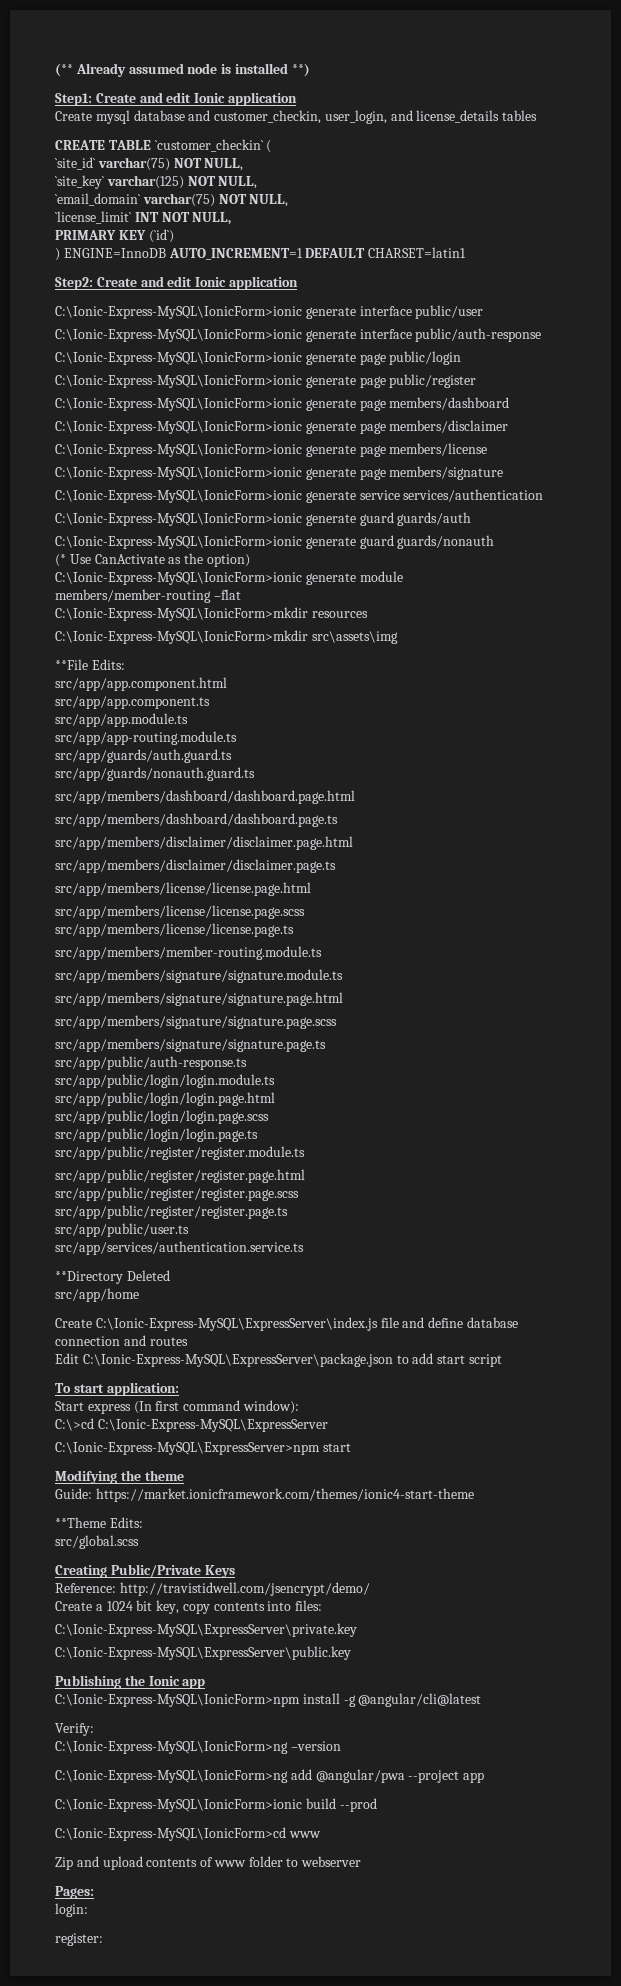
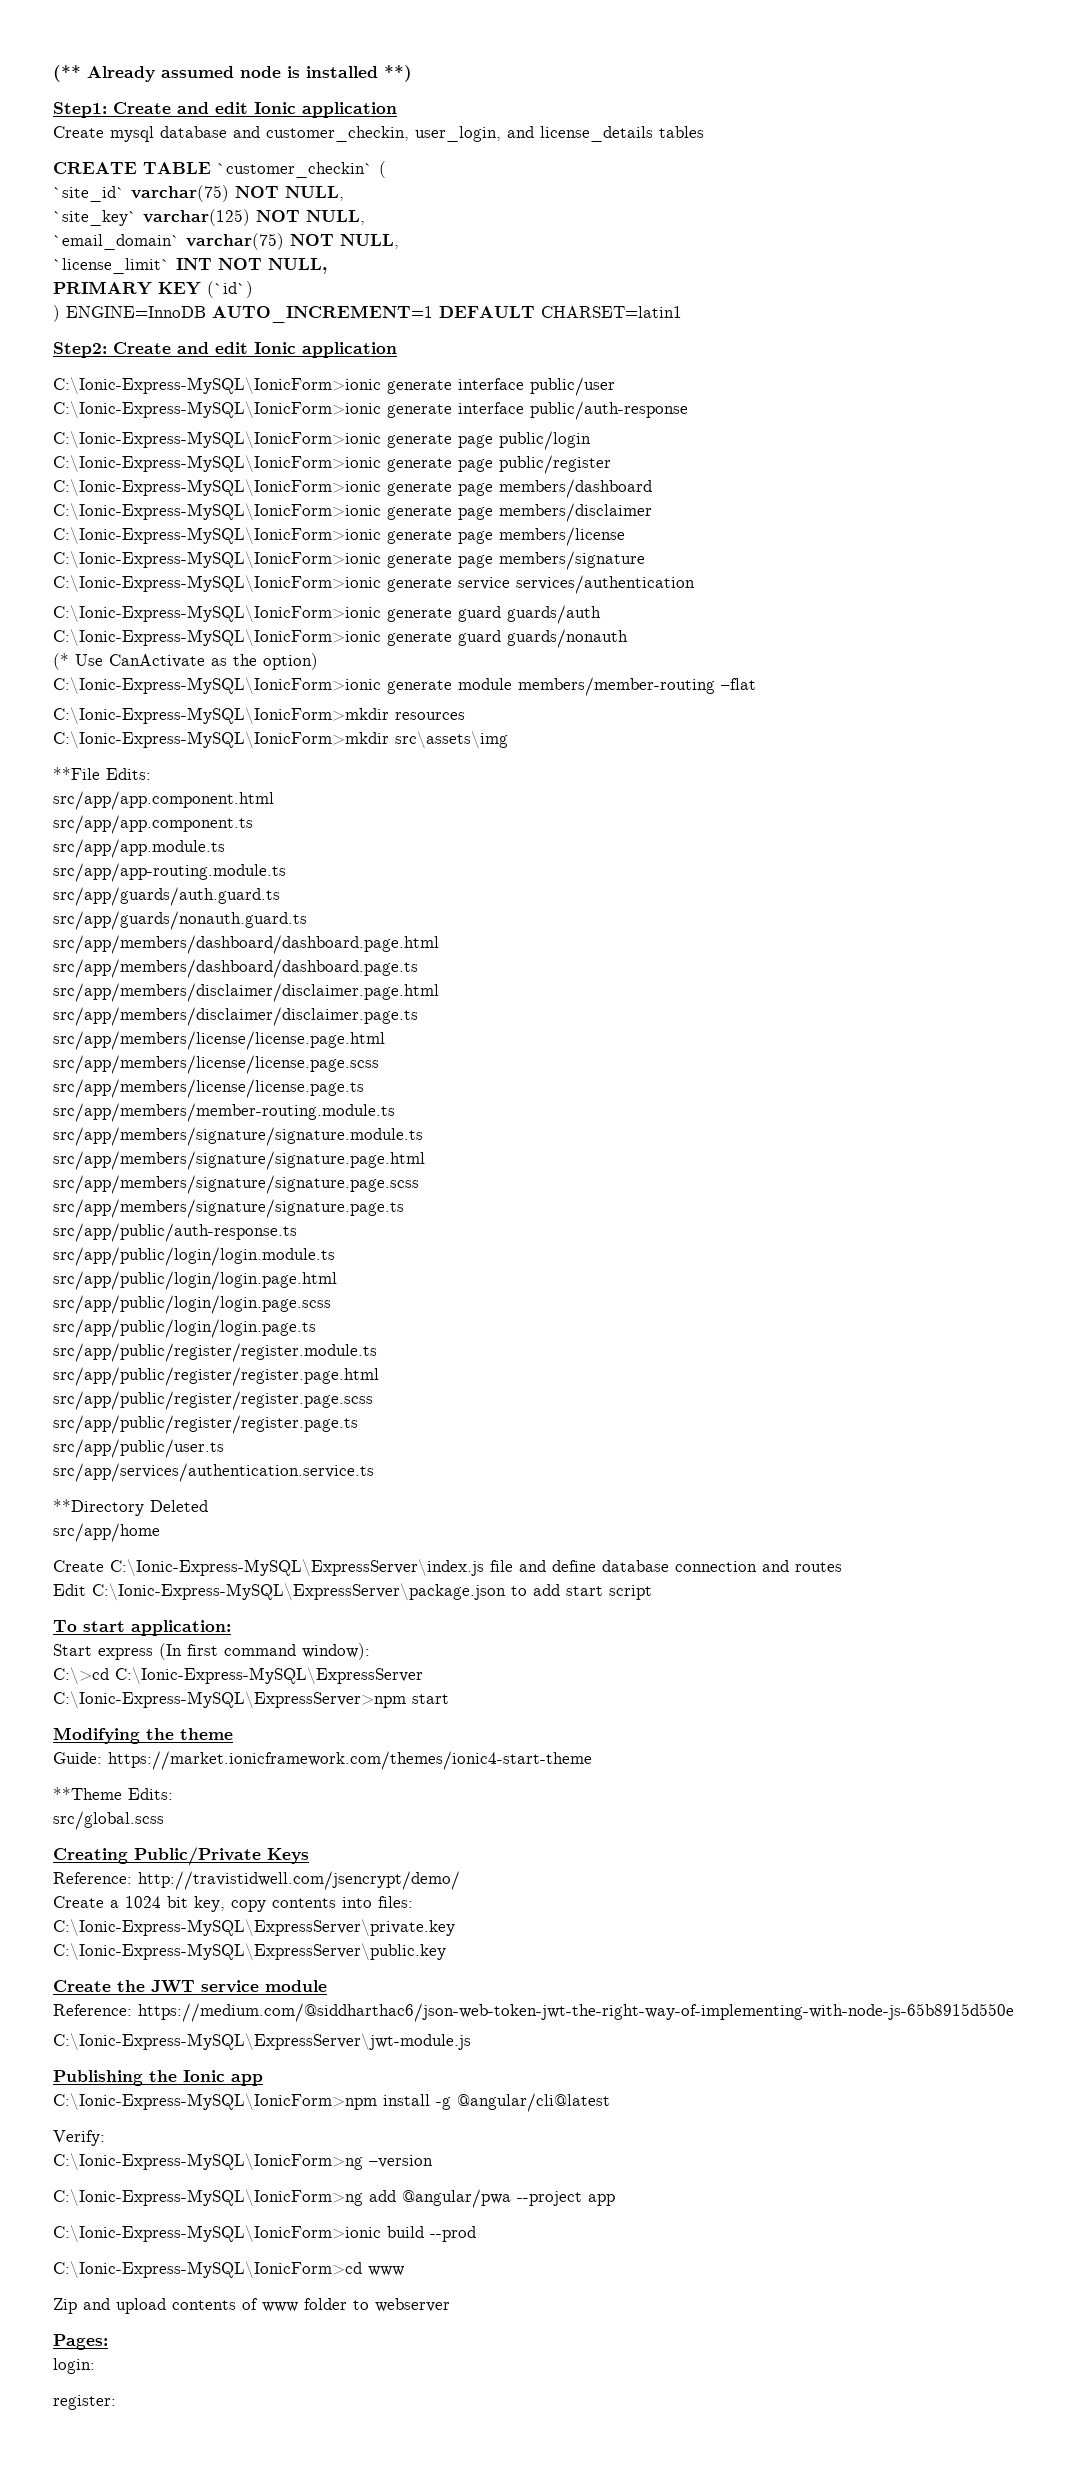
(351, 1653) none -> [53,1980,327,1993] [53,2003,1014,2022] [53,2033,471,2051] // Create the JWT service module // Reference: https://medium.com/@siddharthac6/json-web-token-jwt-the-right-way-of-implementing-with-node-js-65b8915d550e // C:\Ionic-Express-MySQL\ExpressServer\jwt-module.js

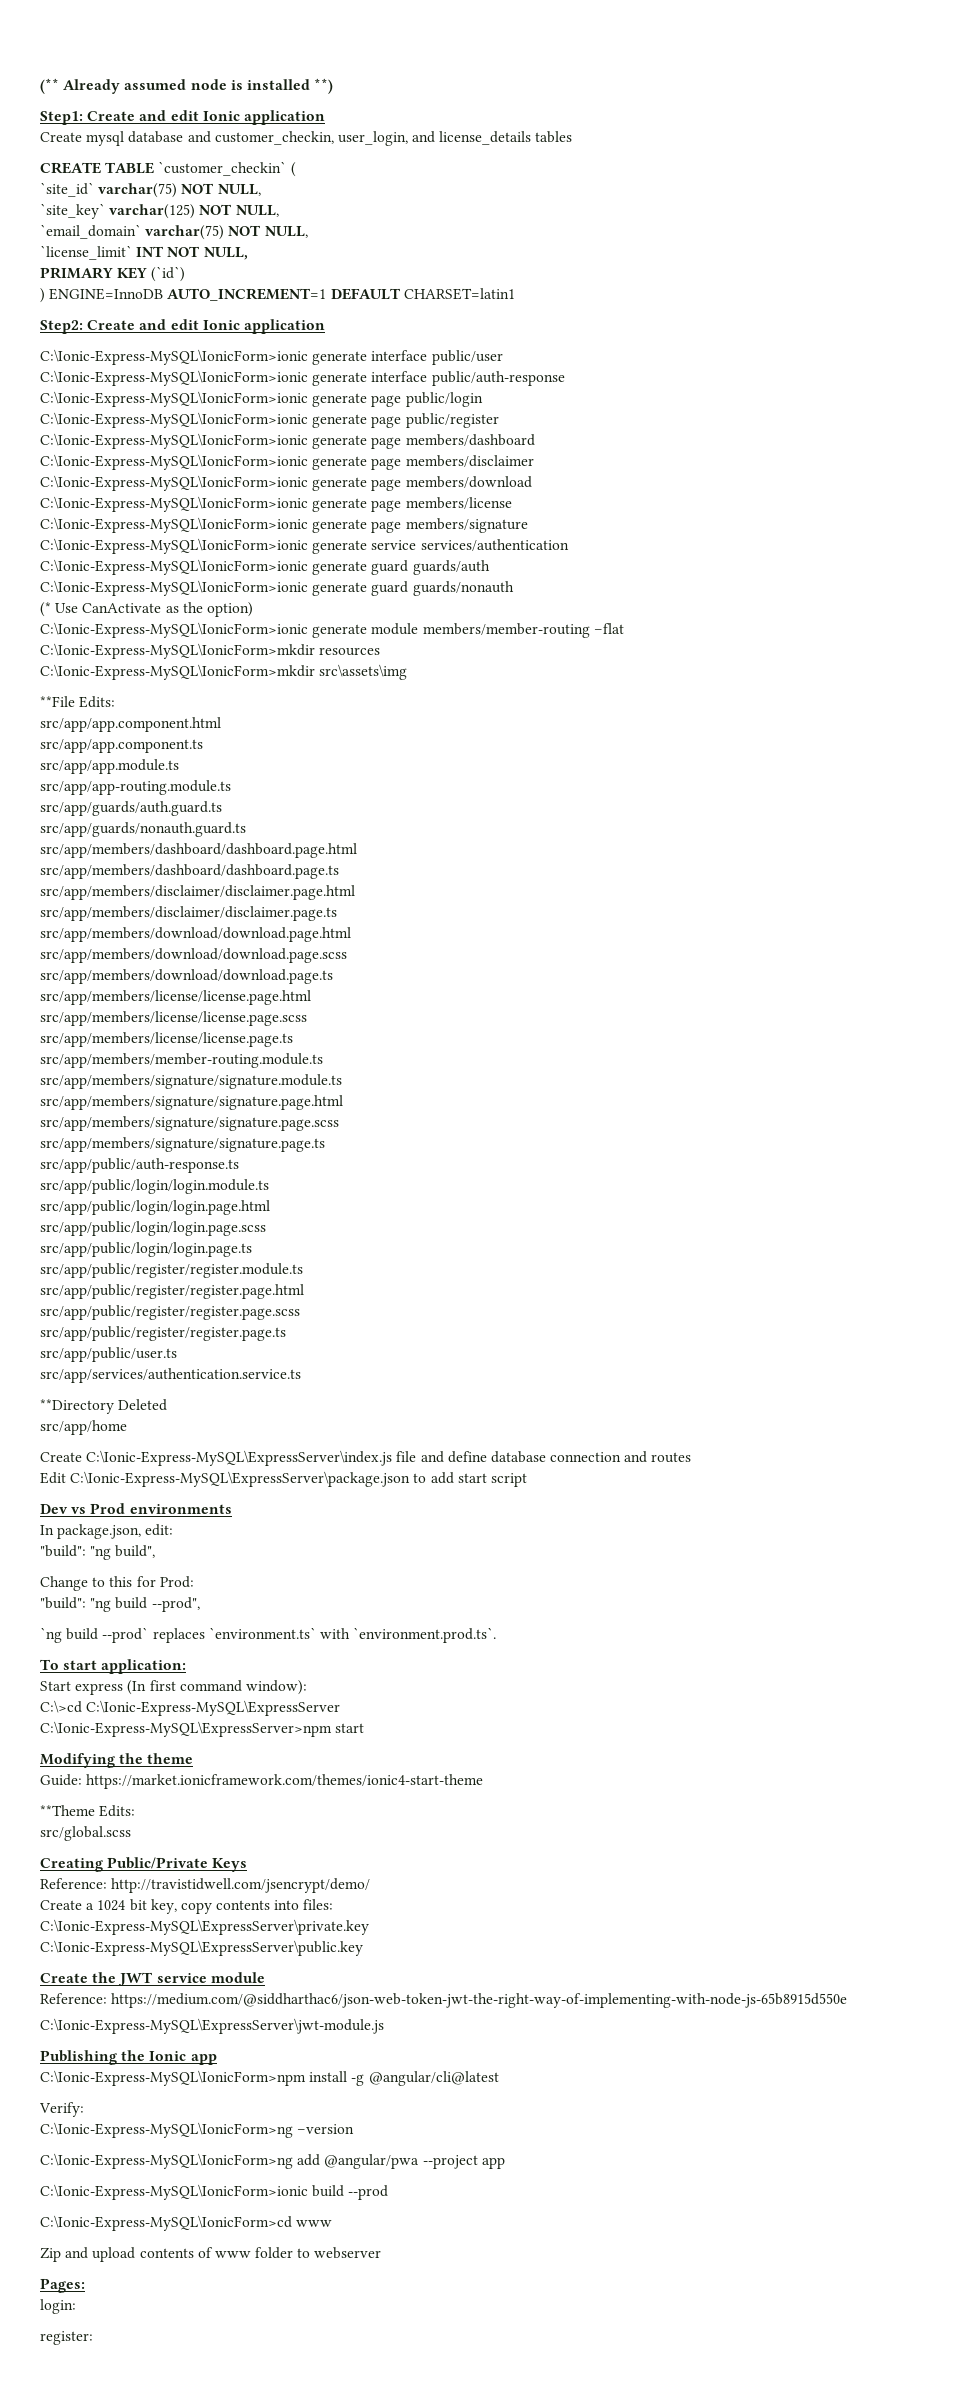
(652, 512) none -> [40,475,532,491] // C:\Ionic-Express-MySQL\IonicForm>ionic generate page members/download
(418, 1016) none -> [40,927,351,942] [40,948,347,963] [40,969,333,984] // src/app/members/download/download.page.html // src/app/members/download/download.page.scss // src/app/members/download/download.page.ts
(652, 1592) none -> [40,1503,232,1514] [40,1524,174,1539] [40,1545,156,1560] [40,1576,194,1591] [40,1597,200,1612] [40,1627,497,1643] // Dev vs Prod environments // In package.json, edit: // "build": "ng build", // Change to this for Prod: // "build": "ng build --prod", // `ng build --prod` replaces `environment.ts` with `environment.prod.ts`.

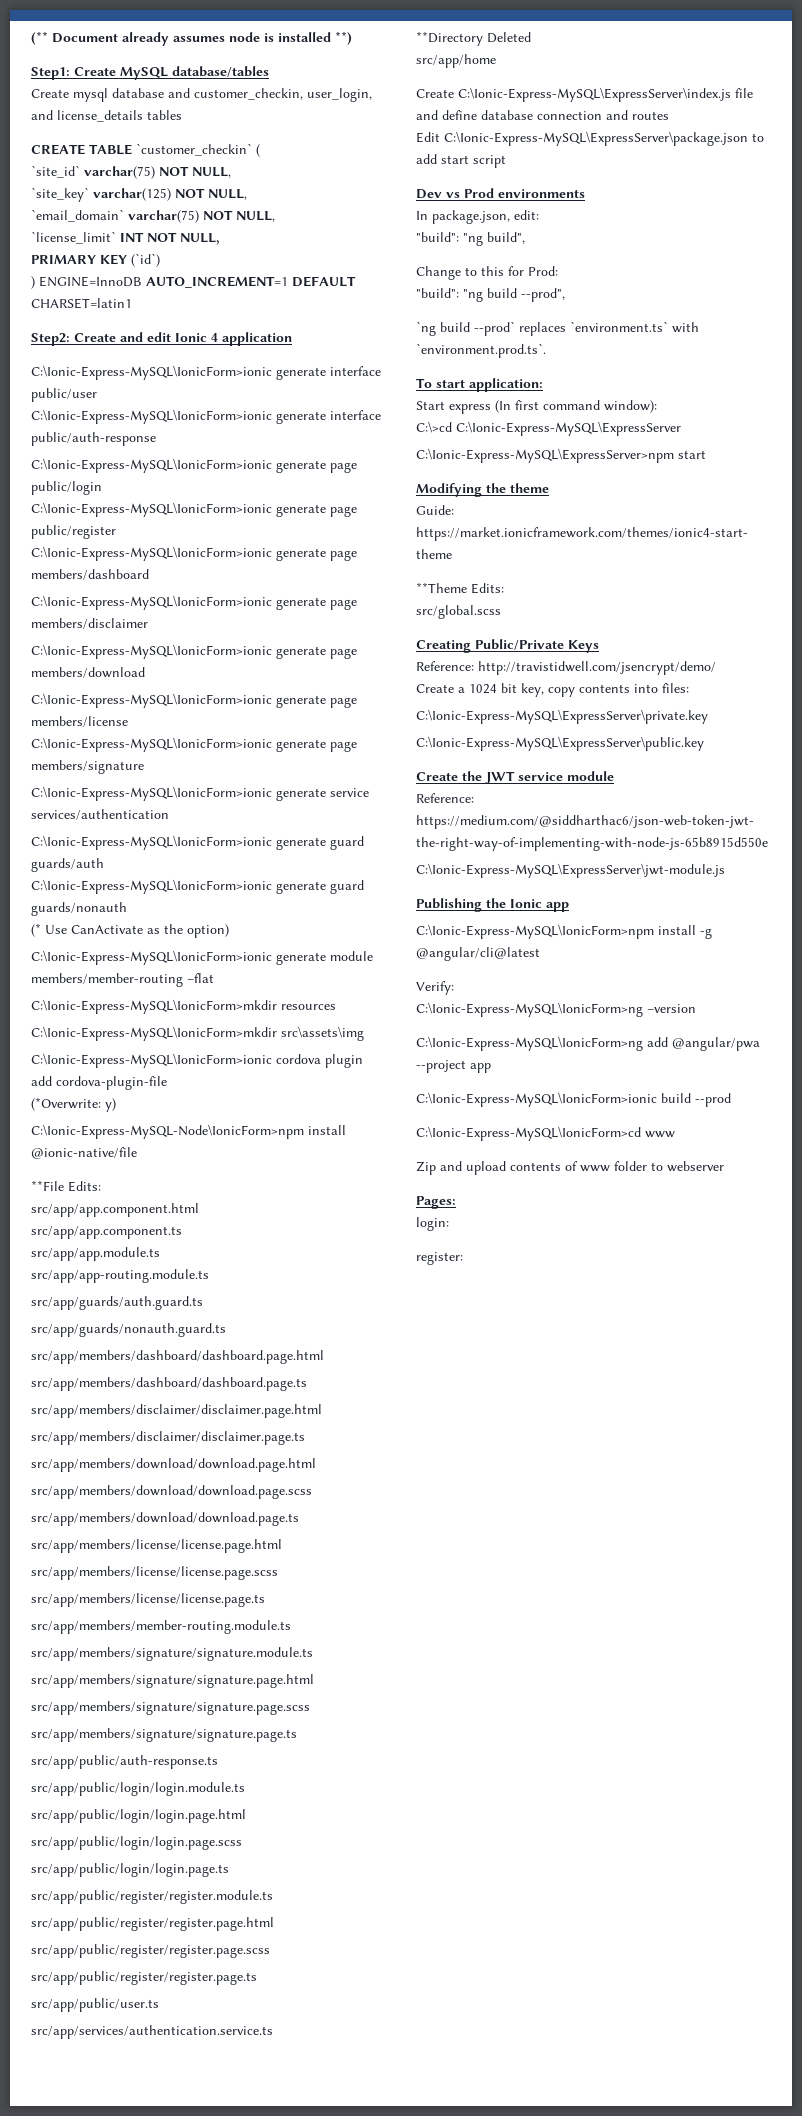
[63,79,187,94] Already assumed -> [52,32,225,46] Document already assumes
[139,110,325,125] and edit Ionic application -> [120,66,269,80] MySQL database/tables
(240, 325) none -> [211,333,218,342] 4
(408, 672) none -> [31,1053,363,1068] [31,1076,167,1090] [31,1097,116,1112] [31,1124,346,1139] [31,1147,137,1159] // C:\Ionic-Express-MySQL\IonicForm>ionic cordova plugin add cordova-plugin-file // (*Overwrite: y) // C:\Ionic-Express-MySQL-Node\IonicForm>npm install @ionic-native/file

